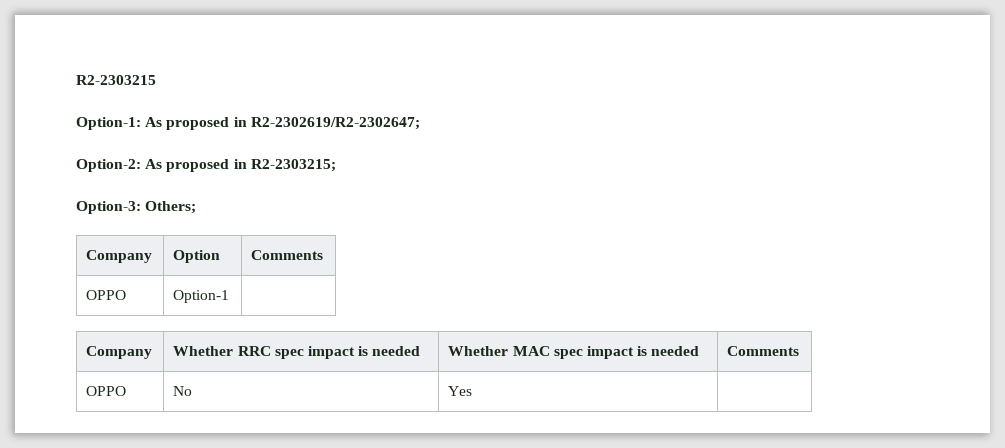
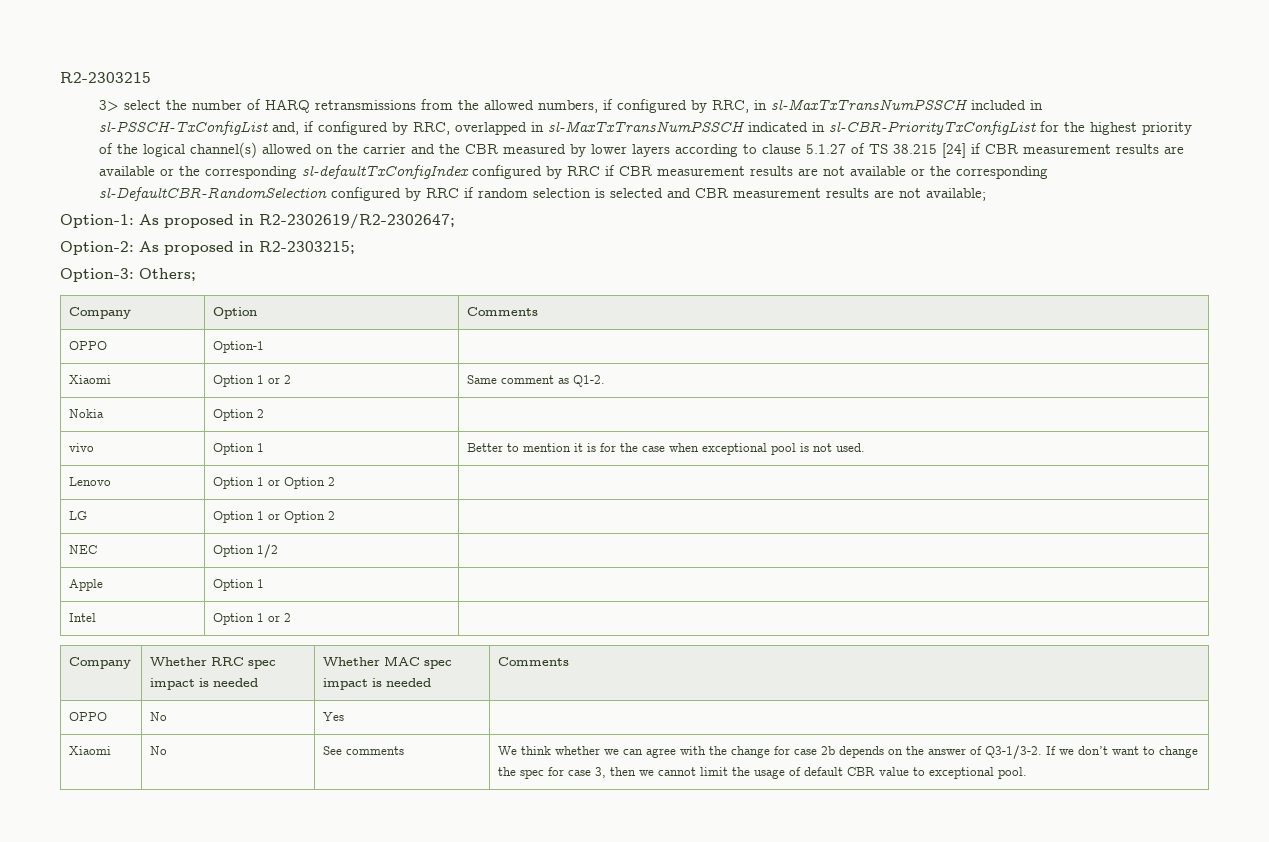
(156, 80) none -> [99,99,1044,113] [99,121,1193,135] [99,142,1185,158] [99,165,1049,179] [99,187,987,201] // 3> select the number of HARQ retransmissions from the allowed numbers, if configured by RRC, in sl-MaxTxTransNumPSSCH included in sl-PSSCH-TxConfigList and, if configured by RRC, overlapped in sl-MaxTxTransNumPSSCH indicated in sl-CBR-PriorityTxConfigList for the highest priority of the logical channel(s) allowed on the carrier and the CBR measured by lower layers according to clause 5.1.27 of TS 38.215 [24] if CBR measurement results are available or the corresponding sl-defaultTxConfigIndex configured by RRC if CBR measurement results are not available or the corresponding sl-DefaultCBR-RandomSelection configured by RRC if random selection is selected and CBR measurement results are not available;
(230, 296) none -> [69,375,112,384] [213,375,292,387] [467,375,606,387] [69,409,105,418] [213,409,265,421] [69,443,95,452] [213,443,265,455] [467,443,866,455] [69,477,112,486] [213,477,336,489] [69,511,88,520] [213,511,336,523] [69,545,98,554] [213,544,279,558] [69,579,104,591] [213,579,265,591] [69,613,97,622] [213,613,292,625] // Xiaomi | Option 1 or 2 | Same comment as Q1-2. // Nokia | Option 2 | // vivo | Option 1 | Better to mention it is for the case when exceptional pool is not used. // Lenovo | Option 1 or Option 2 | // LG | Option 1 or Option 2 | // NEC | Option 1/2 | // Apple | Option 1 | // Intel | Option 1 or 2 |
(473, 391) none -> [69,746,112,755] [150,746,168,755] [323,746,405,755] [498,745,1199,759] [498,767,1028,779] // Xiaomi | No | See comments | We think whether we can agree with the change for case 2b depends on the answer of Q3-1/3-2. If we don’t want to change the spec for case 3, then we cannot limit the usage of default CBR value to exceptional pool.

